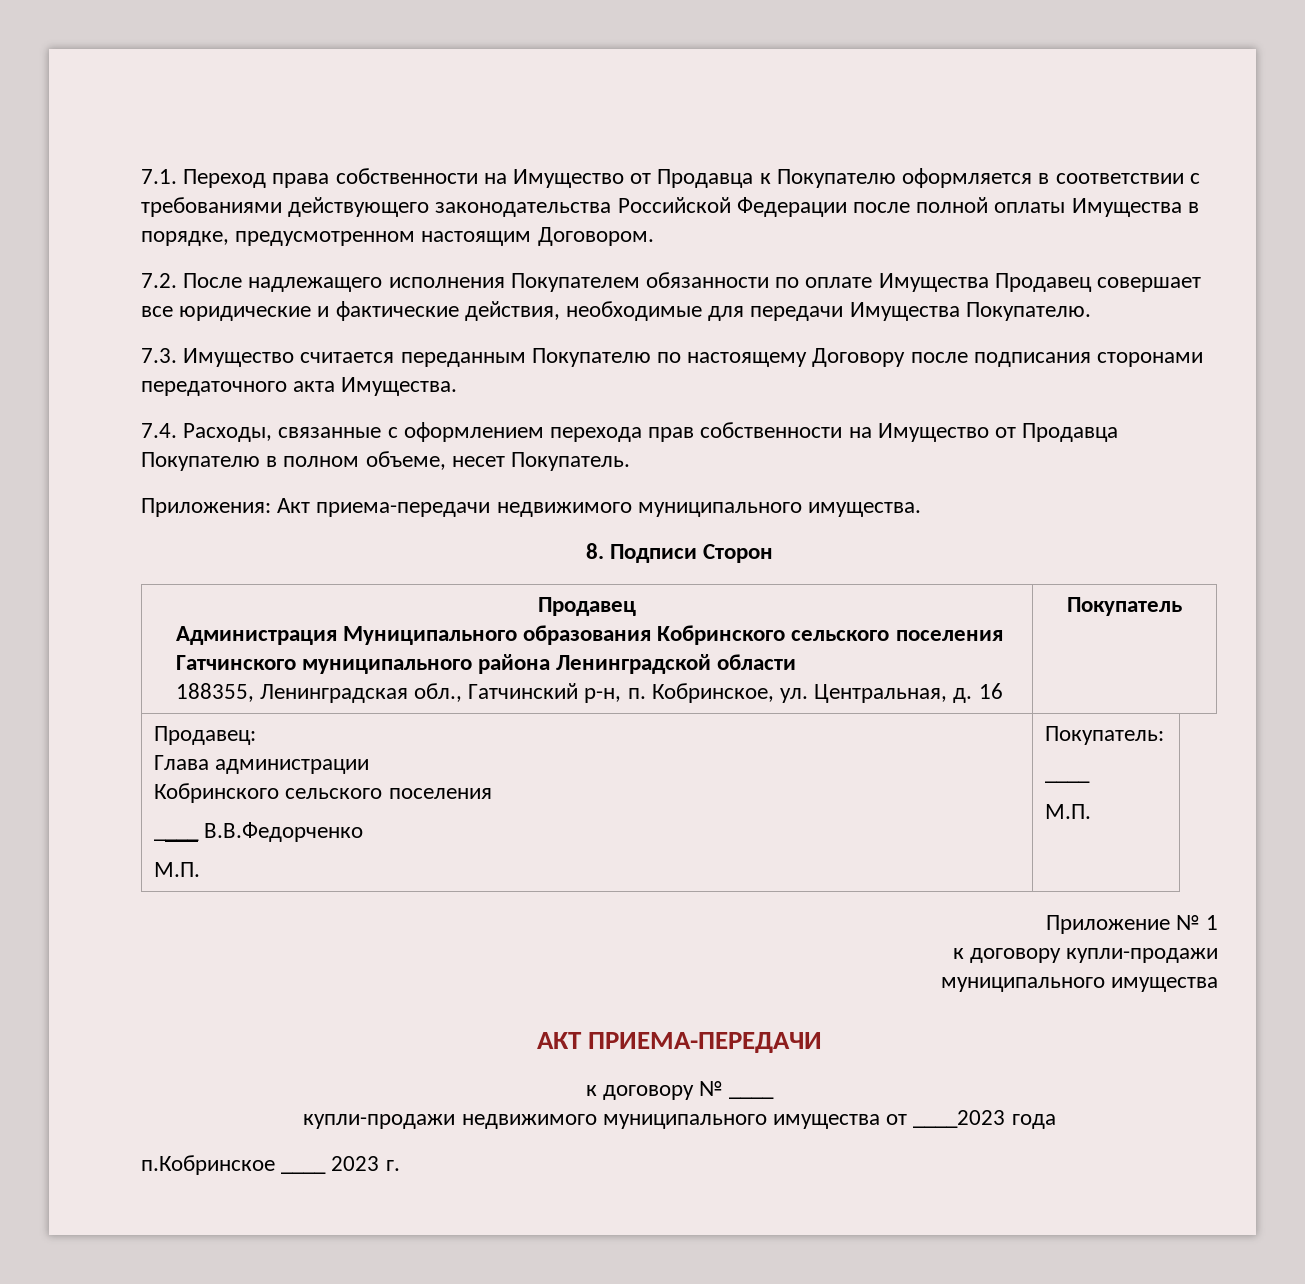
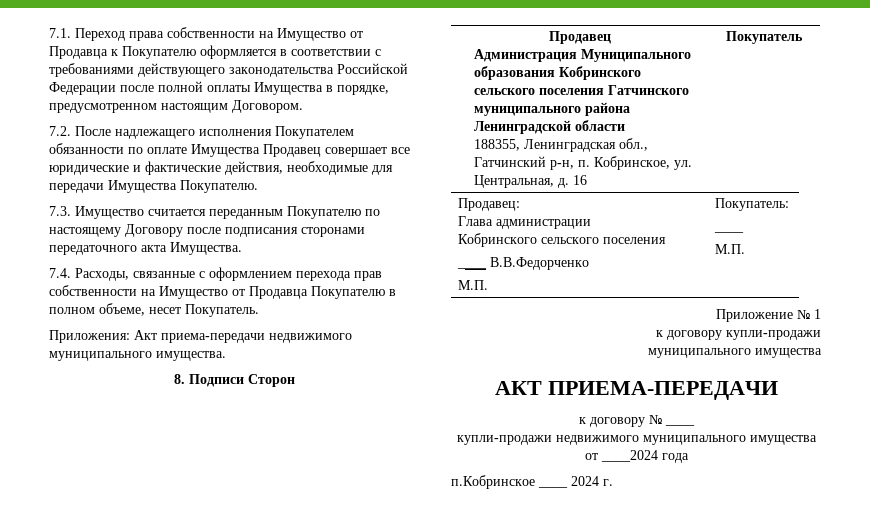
[913,1110,1006,1128] ____2023 -> [600,450,658,462] ____2024
[331,1156,380,1171] 2023 -> [571,476,599,486] 2024

